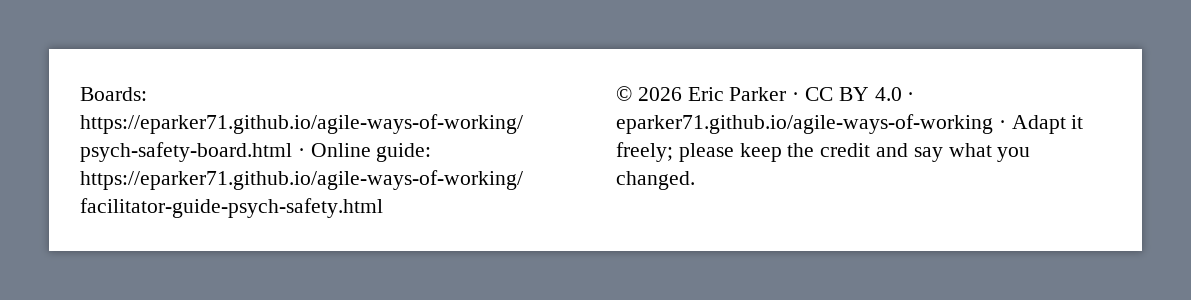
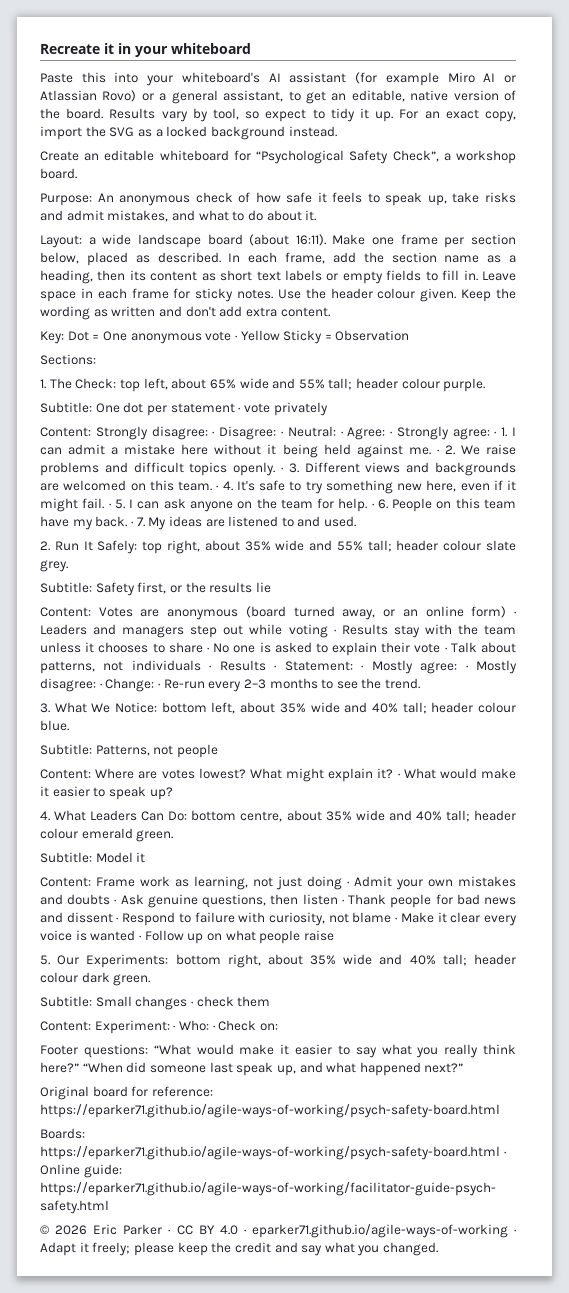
(80, 94) none -> [40,43,251,57] [40,72,516,86] [40,90,517,104] [40,108,516,122] [40,126,337,140] [40,150,516,164] [40,168,77,179] [40,192,517,206] [40,210,317,222] [40,234,516,248] [40,252,516,266] [40,270,516,284] [40,288,517,302] [40,306,330,320] [40,330,410,344] [40,354,96,365] [40,378,486,392] [40,402,328,416] [40,426,516,440] [40,444,516,458] [40,462,517,476] [40,480,516,494] [40,498,516,512] [40,516,357,530] [40,540,516,554] [40,560,68,572] [40,582,271,596] [40,606,517,620] [40,624,516,638] [40,642,516,656] [40,660,517,674] [40,678,421,692] [40,702,516,714] [40,720,69,731] [40,744,218,758] [40,768,517,782] [40,786,173,800] [40,810,517,822] [40,828,174,842] [40,852,146,863] [40,876,516,890] [40,894,516,908] [40,912,517,926] [40,930,334,944] [40,954,516,968] [40,972,151,986] [40,996,271,1010] [40,1020,278,1034] [40,1044,516,1058] [40,1062,464,1076] [40,1086,213,1100] [40,1104,500,1118] Recreate it in your whiteboard // Paste this into your whiteboard's AI assistant (for example Miro AI or Atlassian Rovo) or a general assistant, to get an editable, native version of the board. Results vary by tool, so expect to tidy it up. For an exact copy, import the SVG as a locked background instead. // Create an editable whiteboard for “Psychological Safety Check”, a workshop board. // Purpose: An anonymous check of how safe it feels to speak up, take risks and admit mistakes, and what to do about it. // Layout: a wide landscape board (about 16:11). Make one frame per section below, placed as described. In each frame, add the section name as a heading, then its content as short text labels or empty fields to fill in. Leave space in each frame for sticky notes. Use the header colour given. Keep the wording as written and don't add extra content. // Key: Dot = One anonymous vote · Yellow Sticky = Observation // Sections: // 1. The Check: top left, about 65% wide and 55% tall; header colour purple. // Subtitle: One dot per statement · vote privately // Content: Strongly disagree: · Disagree: · Neutral: · Agree: · Strongly agree: · 1. I can admit a mistake here without it being held against me. · 2. We raise problems and difficult topics openly. · 3. Different views and backgrounds are welcomed on this team. · 4. It's safe to try something new here, even if it might fail. · 5. I can ask anyone on the team for help. · 6. People on this team have my back. · 7. My ideas are listened to and used. // 2. Run It Safely: top right, about 35% wide and 55% tall; header colour slate grey. // Subtitle: Safety first, or the results lie // Content: Votes are anonymous (board turned away, or an online form) · Leaders and managers step out while voting · Results stay with the team unless it chooses to share · No one is asked to explain their vote · Talk about patterns, not individuals · Results · Statement: · Mostly agree: · Mostly disagree: · Change: · Re-run every 2–3 months to see the trend. // 3. What We Notice: bottom left, about 35% wide and 40% tall; header colour blue. // Subtitle: Patterns, not people // Content: Where are votes lowest? What might explain it? · What would make it easier to speak up? // 4. What Leaders Can Do: bottom centre, about 35% wide and 40% tall; header colour emerald green. // Subtitle: Model it // Content: Frame work as learning, not just doing · Admit your own mistakes and doubts · Ask genuine questions, then listen · Thank people for bad news and dissent · Respond to failure with curiosity, not blame · Make it clear every voice is wanted · Follow up on what people raise // 5. Our Experiments: bottom right, about 35% wide and 40% tall; header colour dark green. // Subtitle: Small changes · check them // Content: Experiment: · Who: · Check on: // Footer questions: “What would make it easier to say what you really think here?” “When did someone last speak up, and what happened next?” // Original board for reference: https://eparker71.github.io/agile-ways-of-working/psych-safety-board.html //

